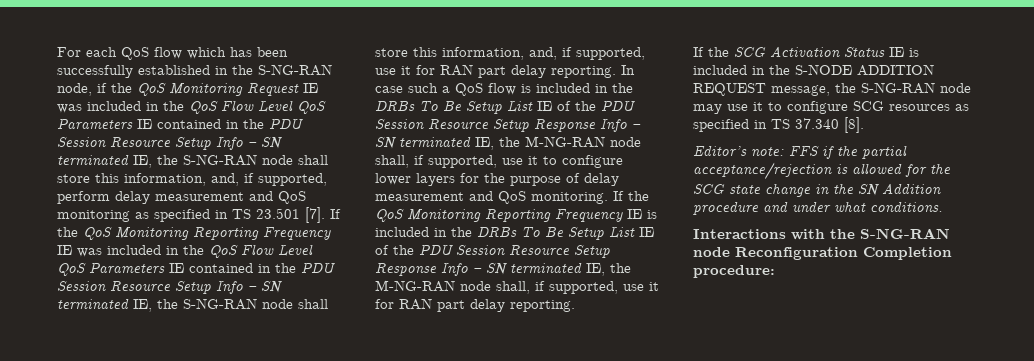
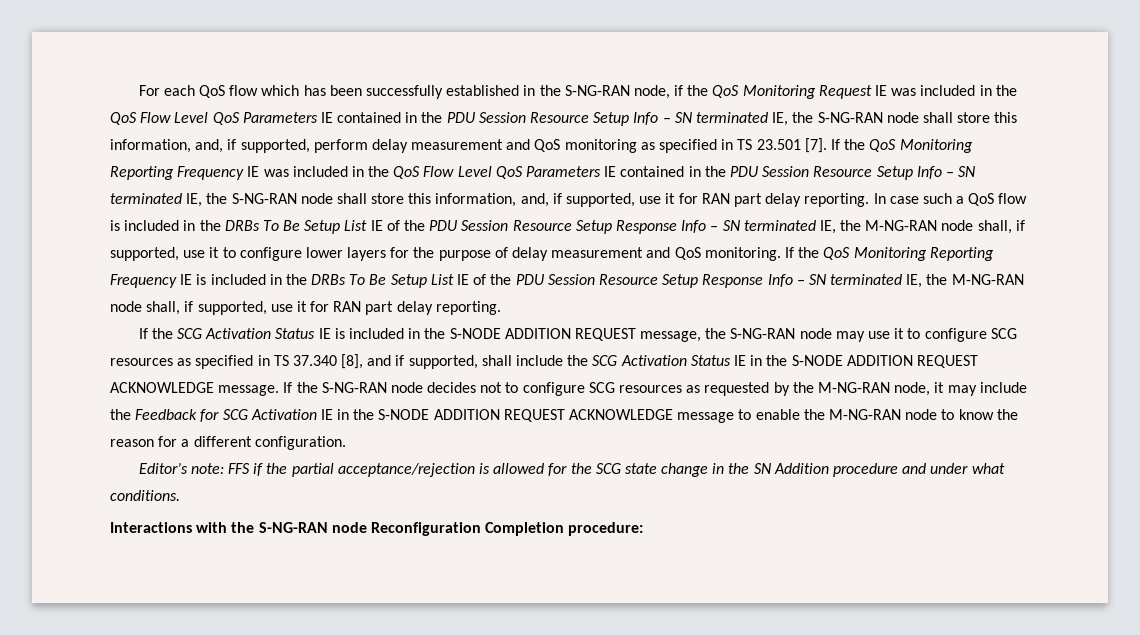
[844,117,864,133] [8]. -> [341,354,978,369] [110,382,1027,396] [110,409,1018,423] [110,436,346,450] [8], and if supported, shall include the SCG Activation Status IE in the S-NODE ADDITION REQUEST ACKNOWLEDGE message. If the S-NG-RAN node decides not to configure SCG resources as requested by the M-NG-RAN node, it may include the Feedback for SCG Activation IE in the S-NODE ADDITION REQUEST ACKNOWLEDGE message to enable the M-NG-RAN node to know the reason for a different configuration.

